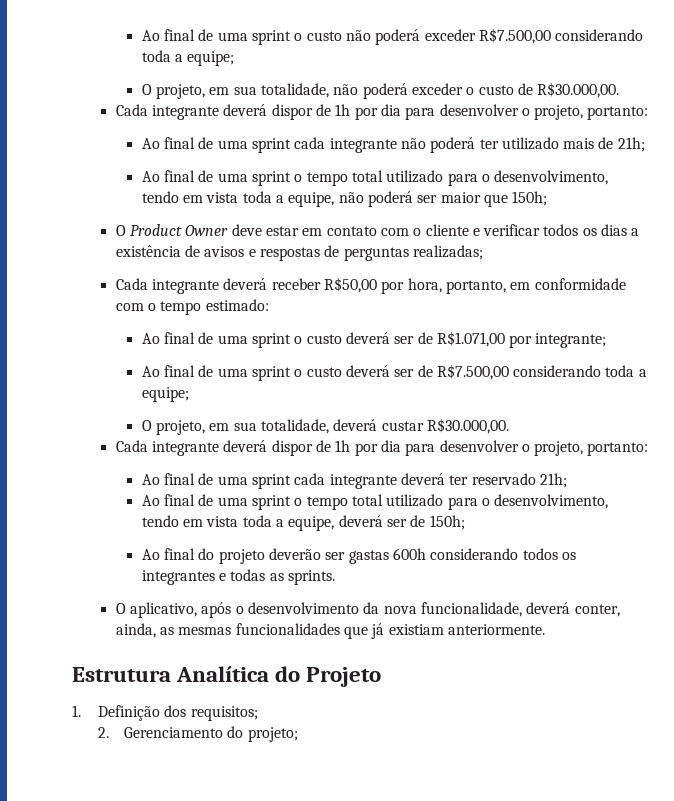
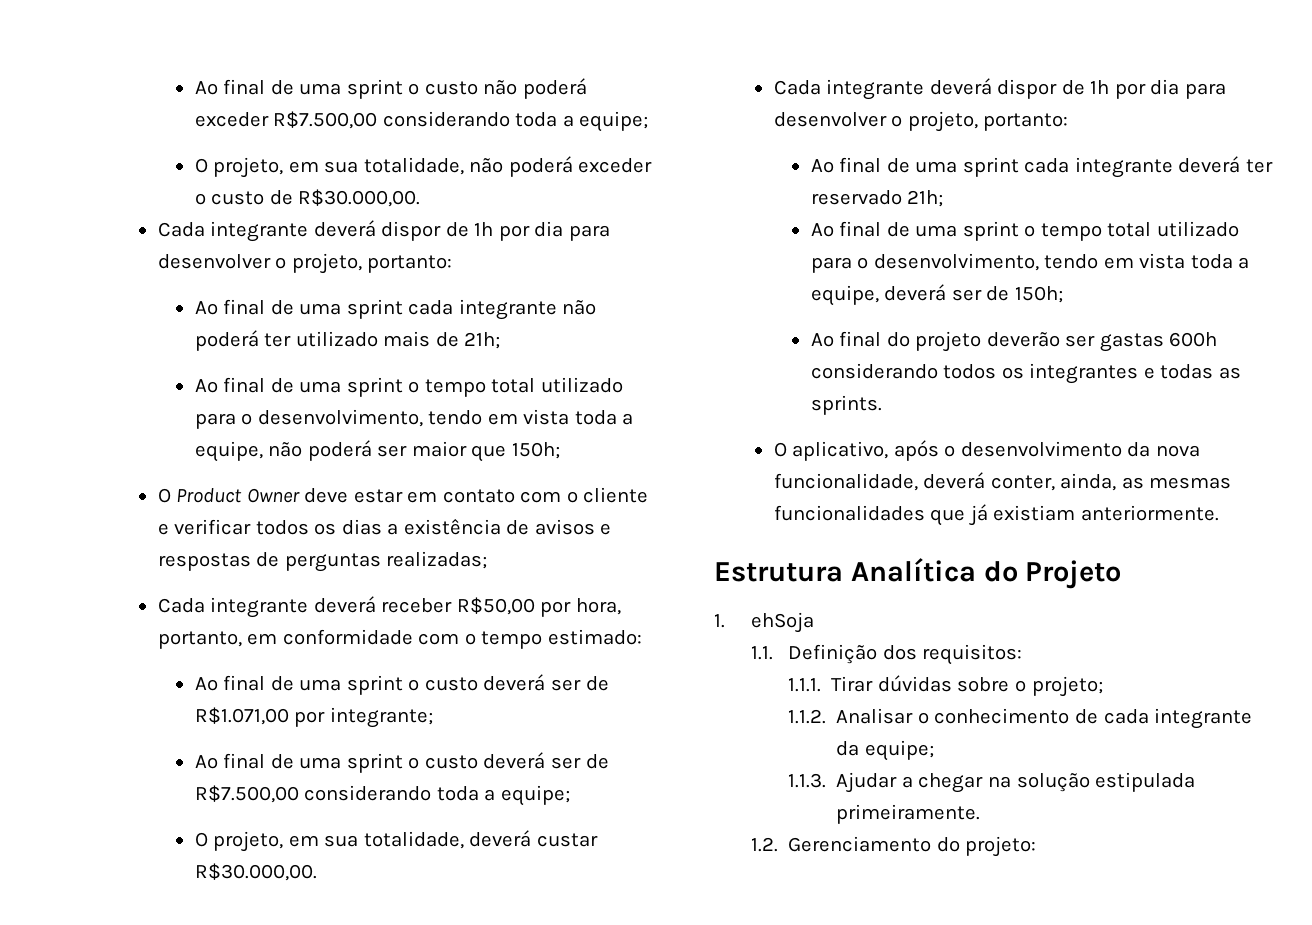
[98,705,258,721] [98,727,110,738] Definição dos requisitos; // 2. -> [751,612,815,633] [751,644,1023,665] [788,675,1103,697] [788,708,1253,729] [836,740,934,761] [788,772,1196,793] [836,804,981,824] [751,837,779,852] ehSoja // 1.1. Definição dos requisitos: // 1.1.1. Tirar dúvidas sobre o projeto; // 1.1.2. Analisar o conhecimento de cada integrante da equipe; // 1.1.3. Ajudar a chegar na solução estipulada primeiramente. // 1.2.
[247,727,298,742] projeto; -> [965,836,1037,857] projeto:

